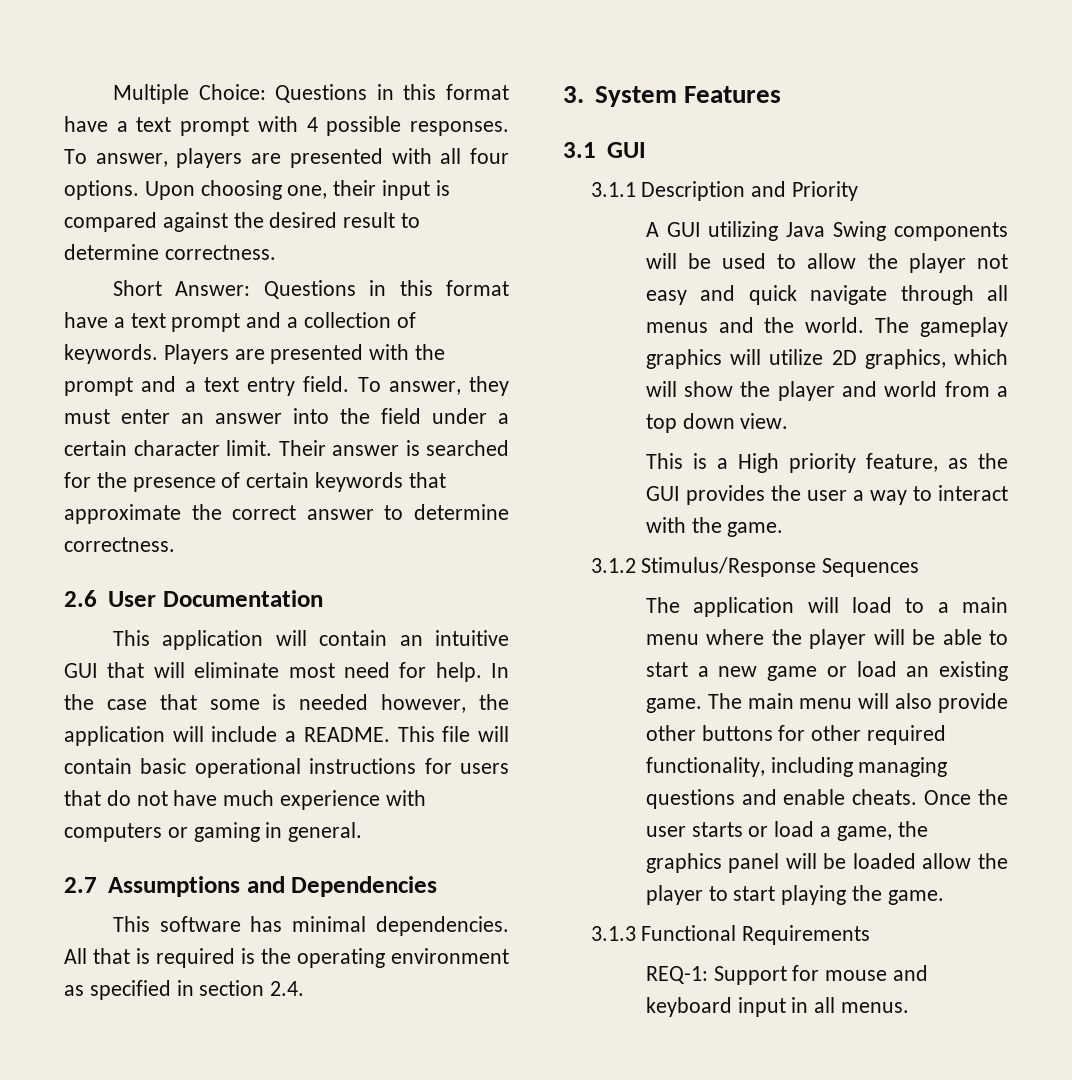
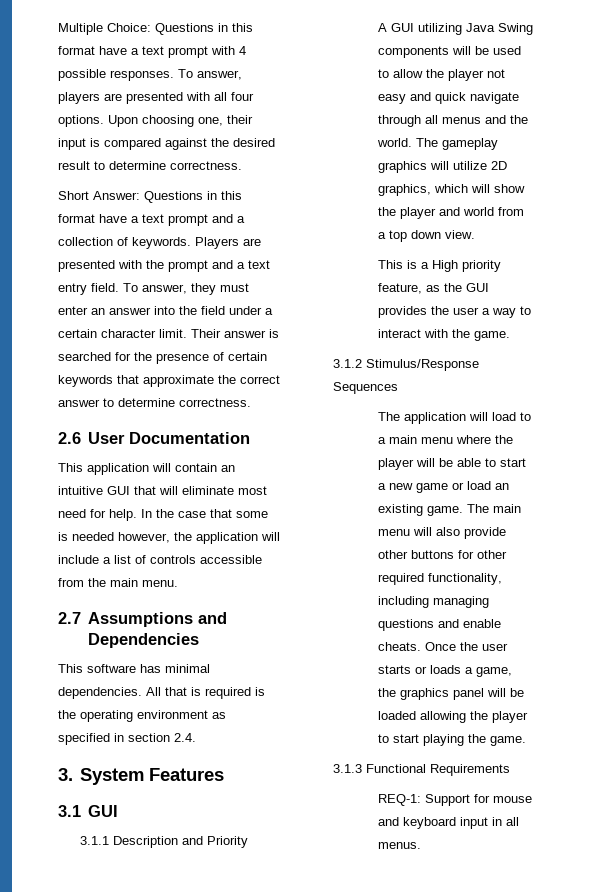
[303,726,510,742] [64,758,509,778] [64,790,426,810] [64,822,363,842] README. This file will contain basic operational instructions for users that do not have much experience with computers or gaming in general. -> [114,555,262,564] [58,578,178,587] list of controls accessible from the main menu.
[774,821,815,837] load -> [429,665,461,674] loads
[922,853,972,869] allow -> [419,711,466,723] allowing

